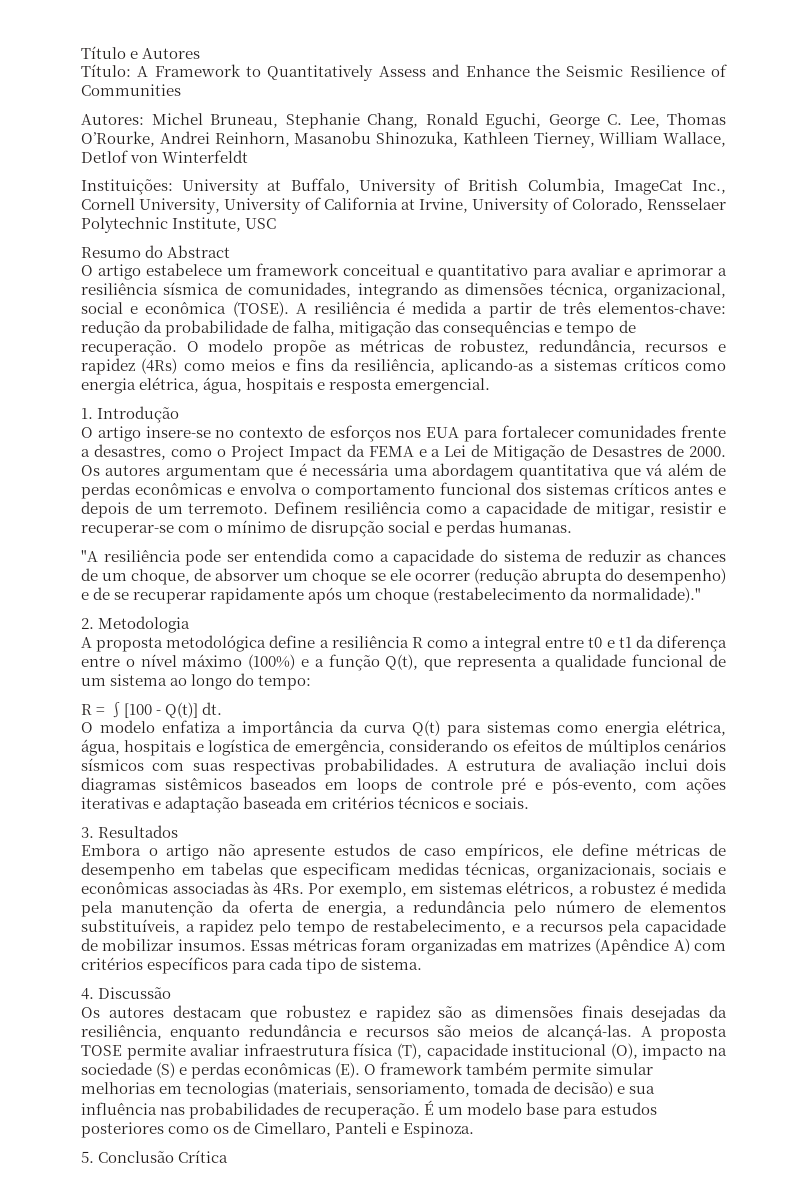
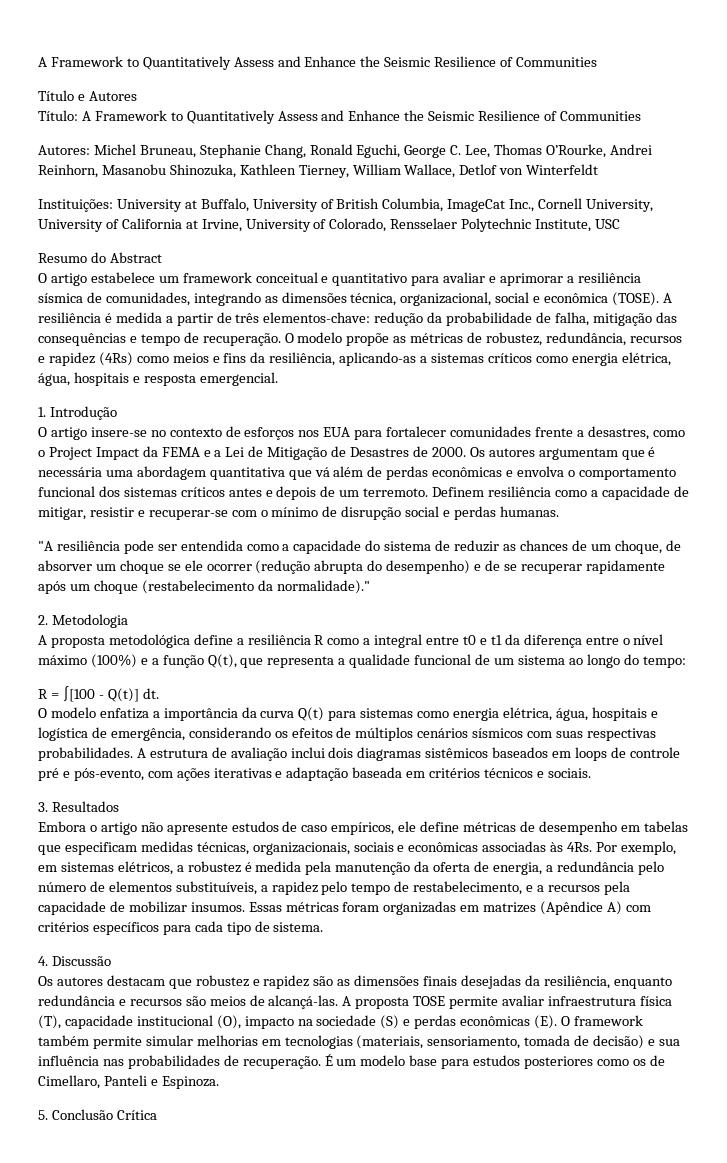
(81, 52) none -> [38,56,598,70] A Framework to Quantitatively Assess and Enhance the Seismic Resilience of Communities //

